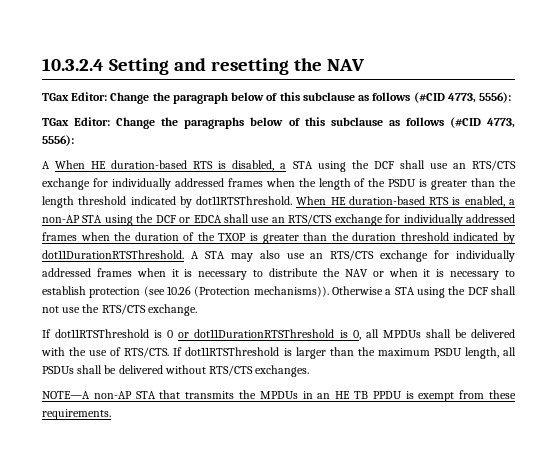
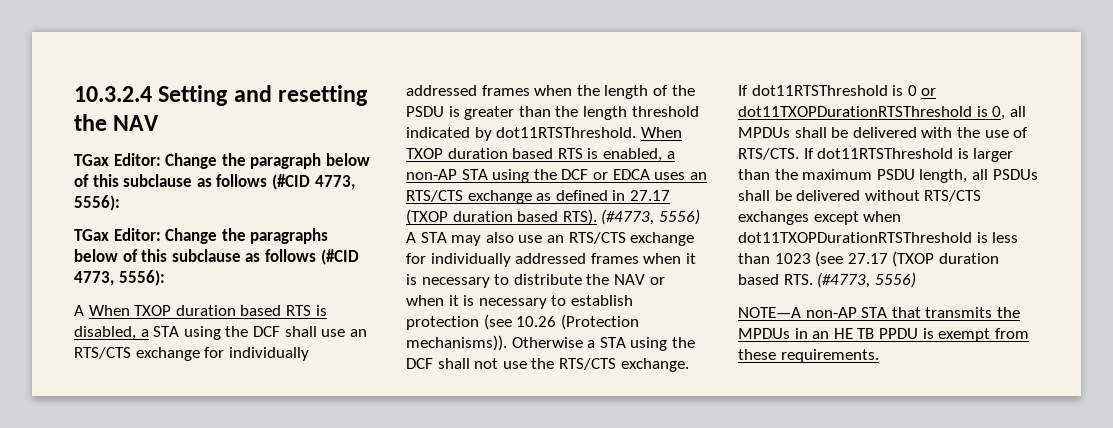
[91,160,188,169] HE duration-based -> [134,305,282,316] TXOP duration based
[330,196,425,205] HE duration-based -> [406,148,554,159] TXOP duration based
[223,214,515,226] [42,232,515,244] [42,250,184,259] shall use an RTS/CTS exchange for individually addressed frames when the duration of the TXOP is greater than the duration threshold indicated by dot11DurationRTSThreshold. -> [654,172,707,180] [406,190,670,204] [406,209,700,225] uses an RTS/CTS exchange as defined in 27.17 (TXOP duration based RTS). (#4773, 5556)
[194,329,335,338] dot11DurationRTSThreshold -> [738,106,972,117] dot11TXOPDurationRTSThreshold
[255,365,310,377] exchanges. -> [738,211,902,225] [738,232,1019,243] [738,251,999,267] [738,272,916,288] exchanges except when dot11TXOPDurationRTSThreshold is less than 1023 (see 27.17 (TXOP duration based RTS. (#4773, 5556)

